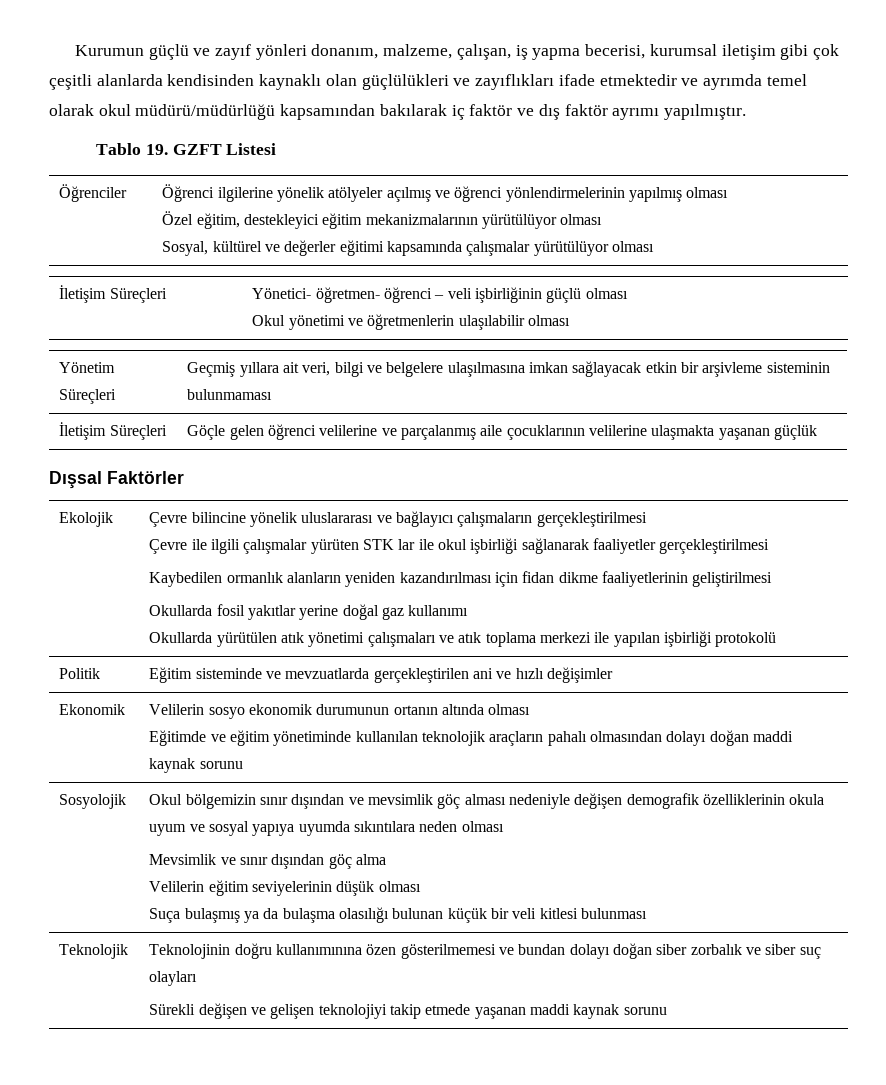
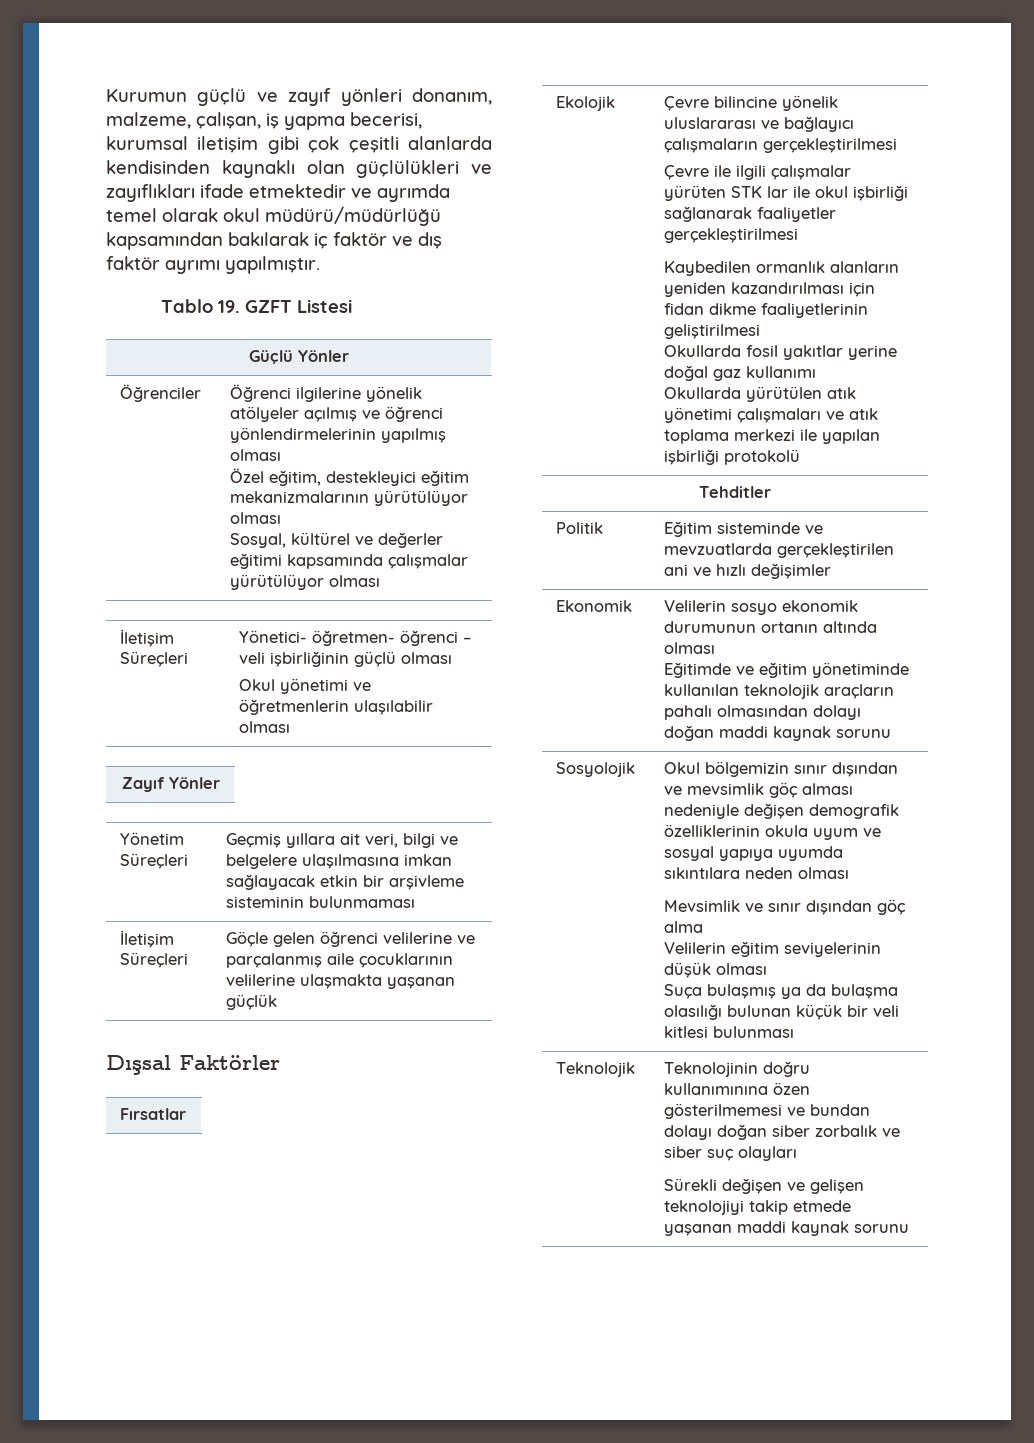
(277, 149) none -> [249,350,349,364] // Güçlü Yönler
(571, 320) none -> [121,777,220,792] // Zayıf Yönler
(184, 477) none -> [120,1108,187,1120] // Fırsatlar
(777, 639) none -> [699,486,771,498] // Tehditler

